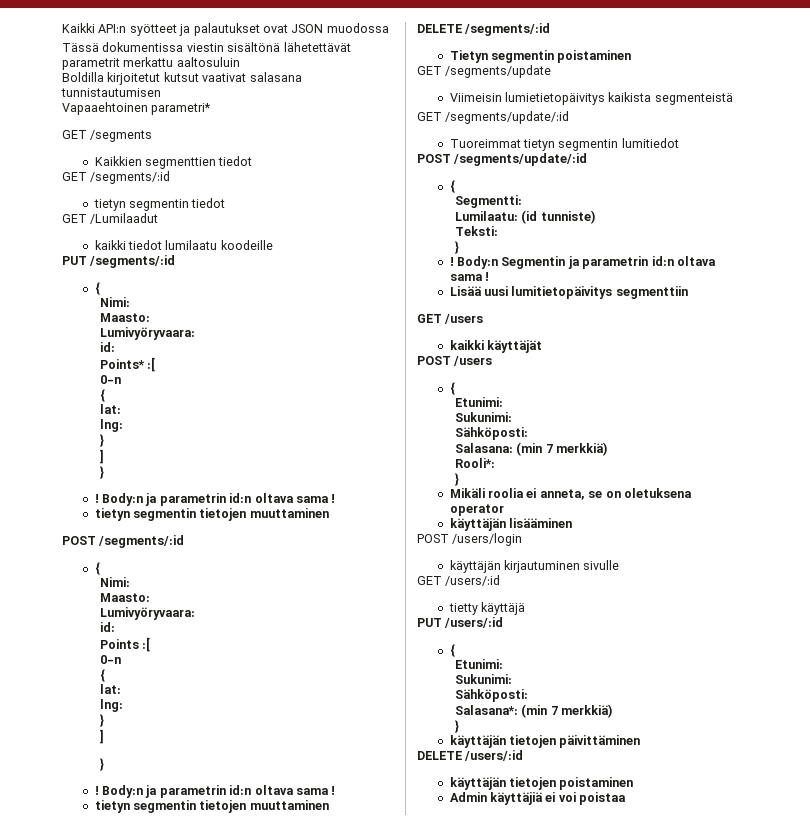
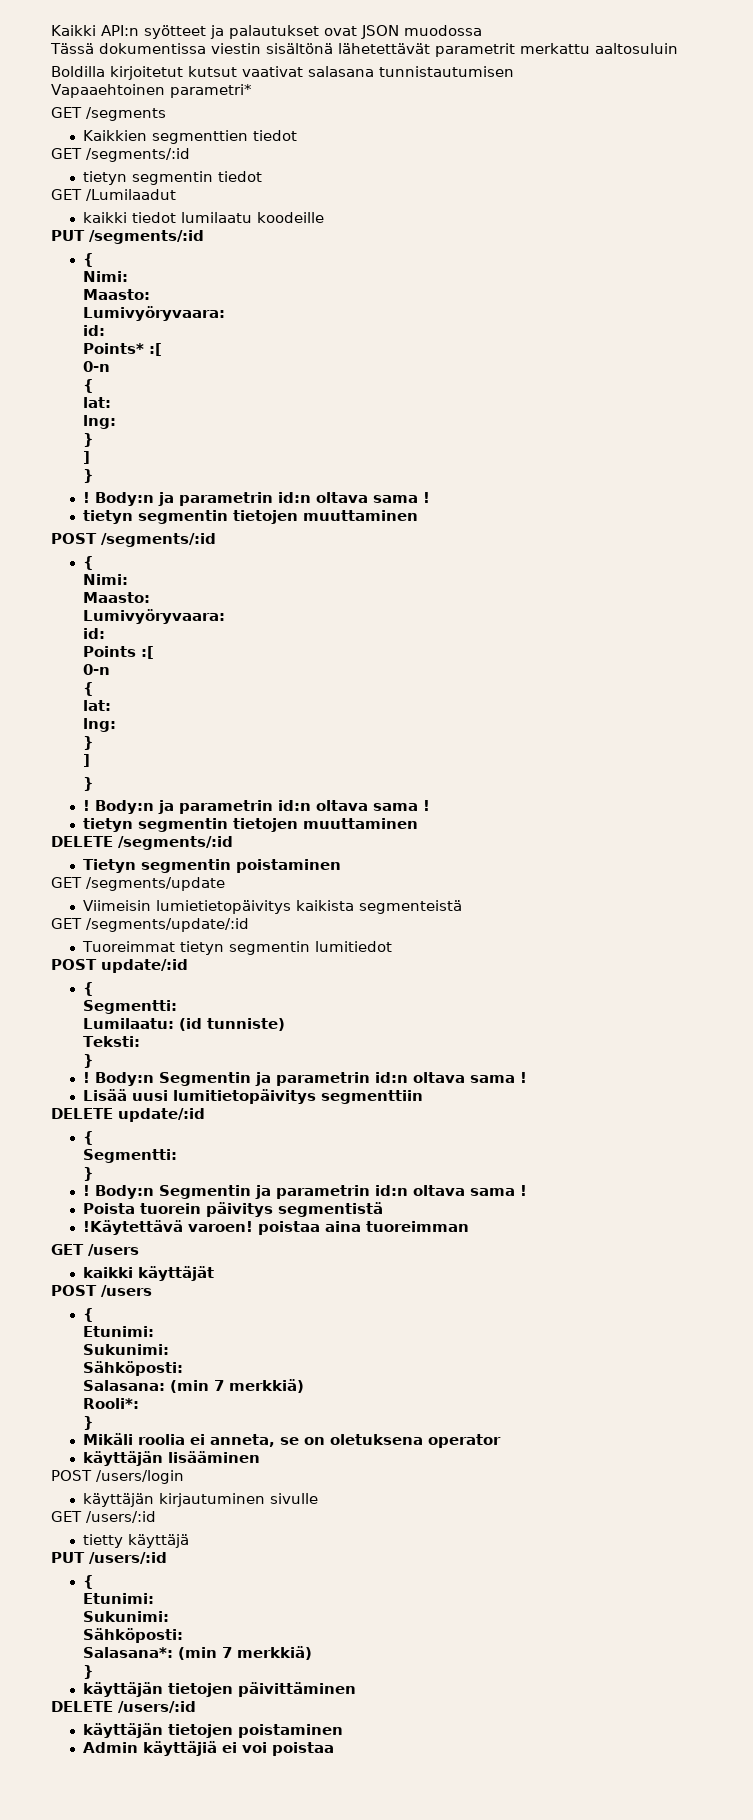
[453,153,588,166] /segments/update/:id -> [101,959,188,973] update/:id
(688, 292) none -> [51,1108,205,1122] [82,1131,94,1145] [83,1149,178,1163] [83,1167,95,1181] [82,1185,527,1199] [82,1202,383,1217] [82,1220,469,1235] // DELETE update/:id // { // Segmentti: // } // ! Body:n Segmentin ja parametrin id:n oltava sama ! // Poista tuorein päivitys segmentistä // !Käytettävä varoen! poistaa aina tuoreimman

